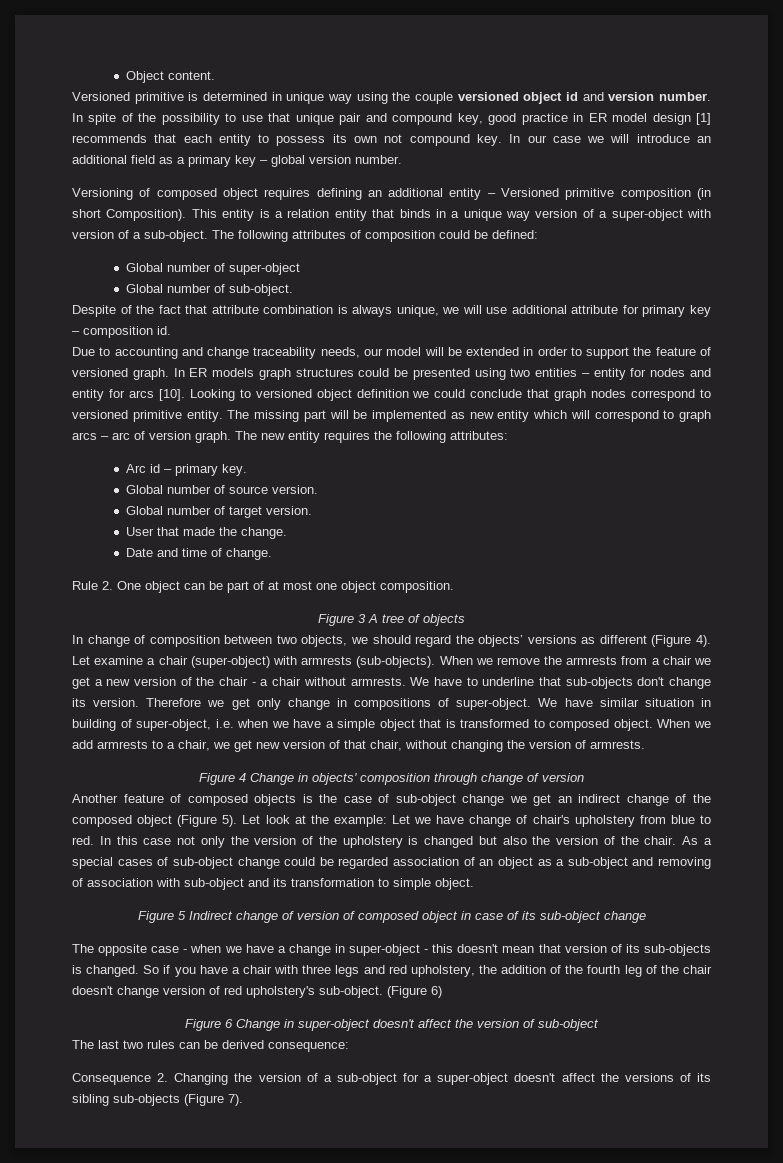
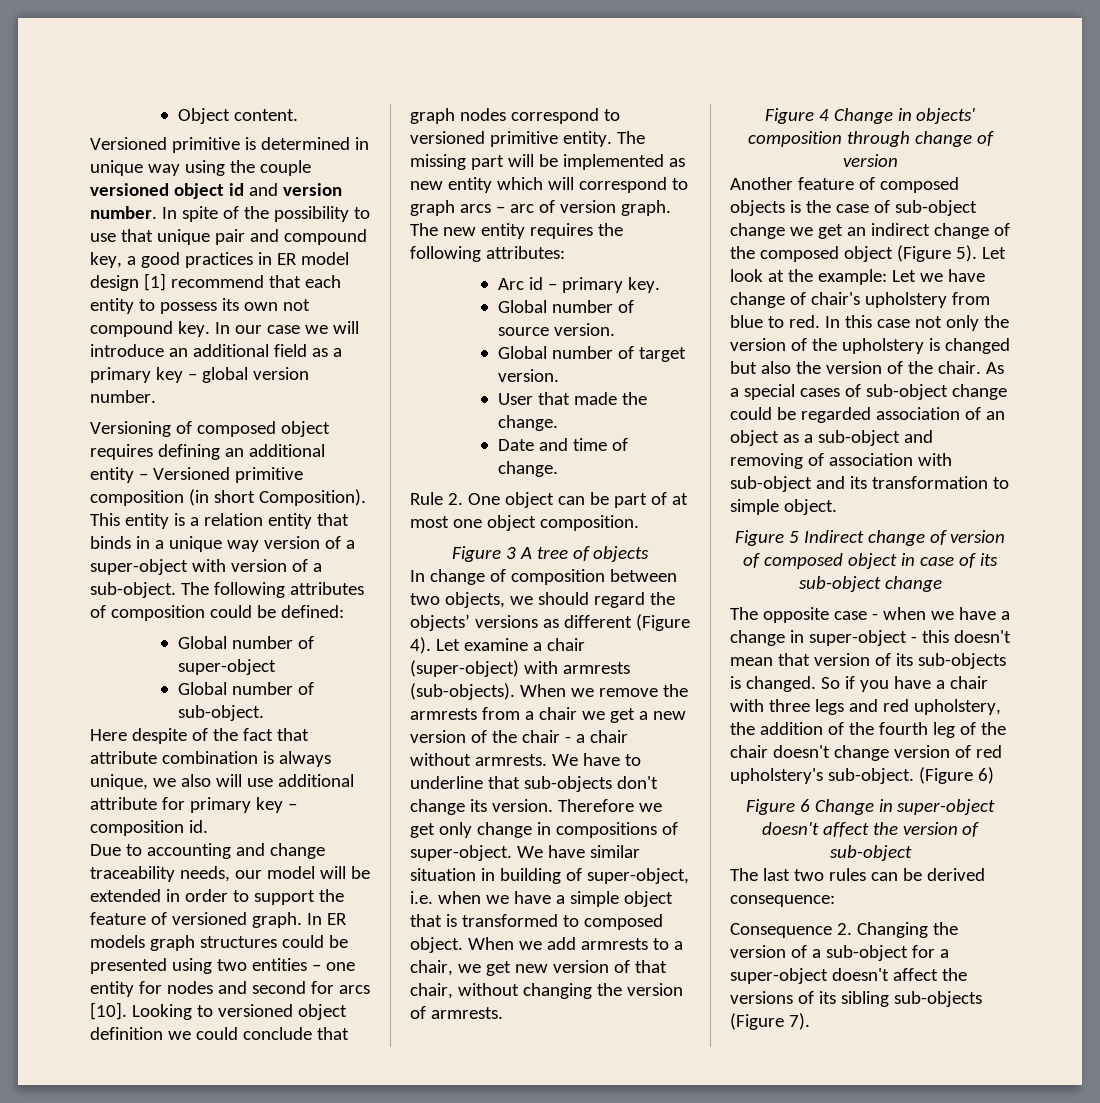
[488,113,568,125] good practice -> [126,252,253,268] a good practices
[72,134,147,143] recommends -> [170,275,264,288] recommend
[72,305,116,317] Despite -> [90,728,187,744] Here despite
(460, 310) none -> [180,774,211,787] also
(590, 375) none -> [325,962,355,971] one
[72,389,104,401] entity -> [251,981,306,994] second

